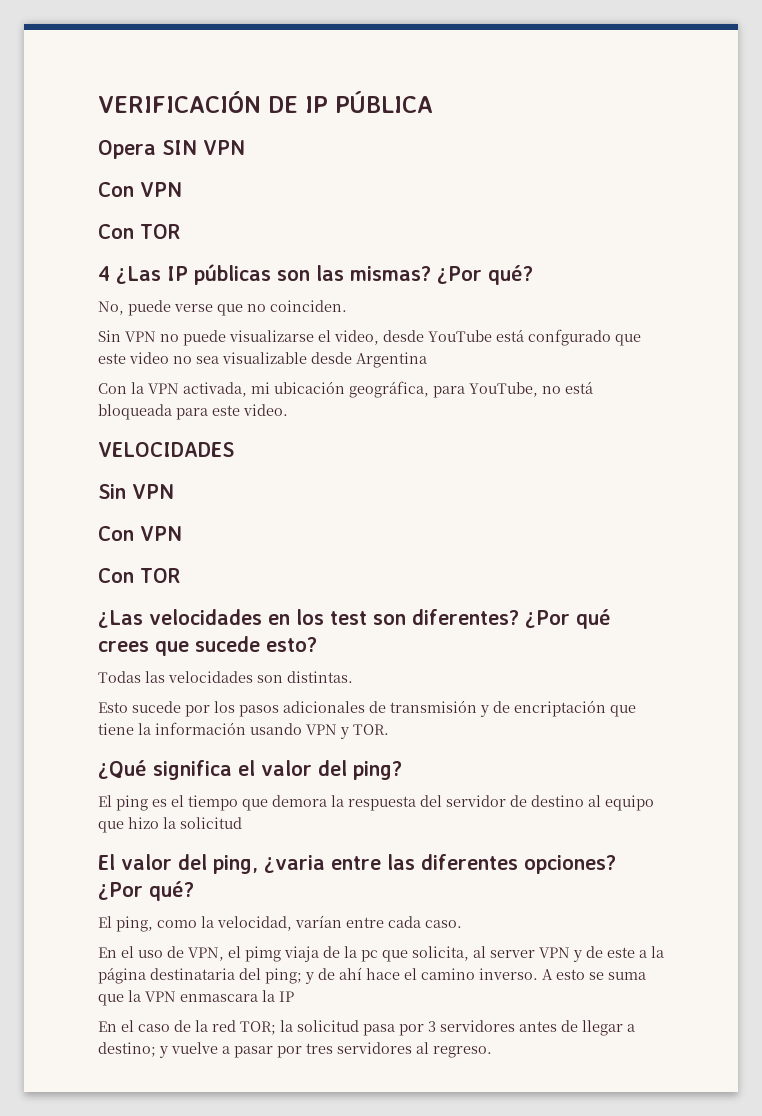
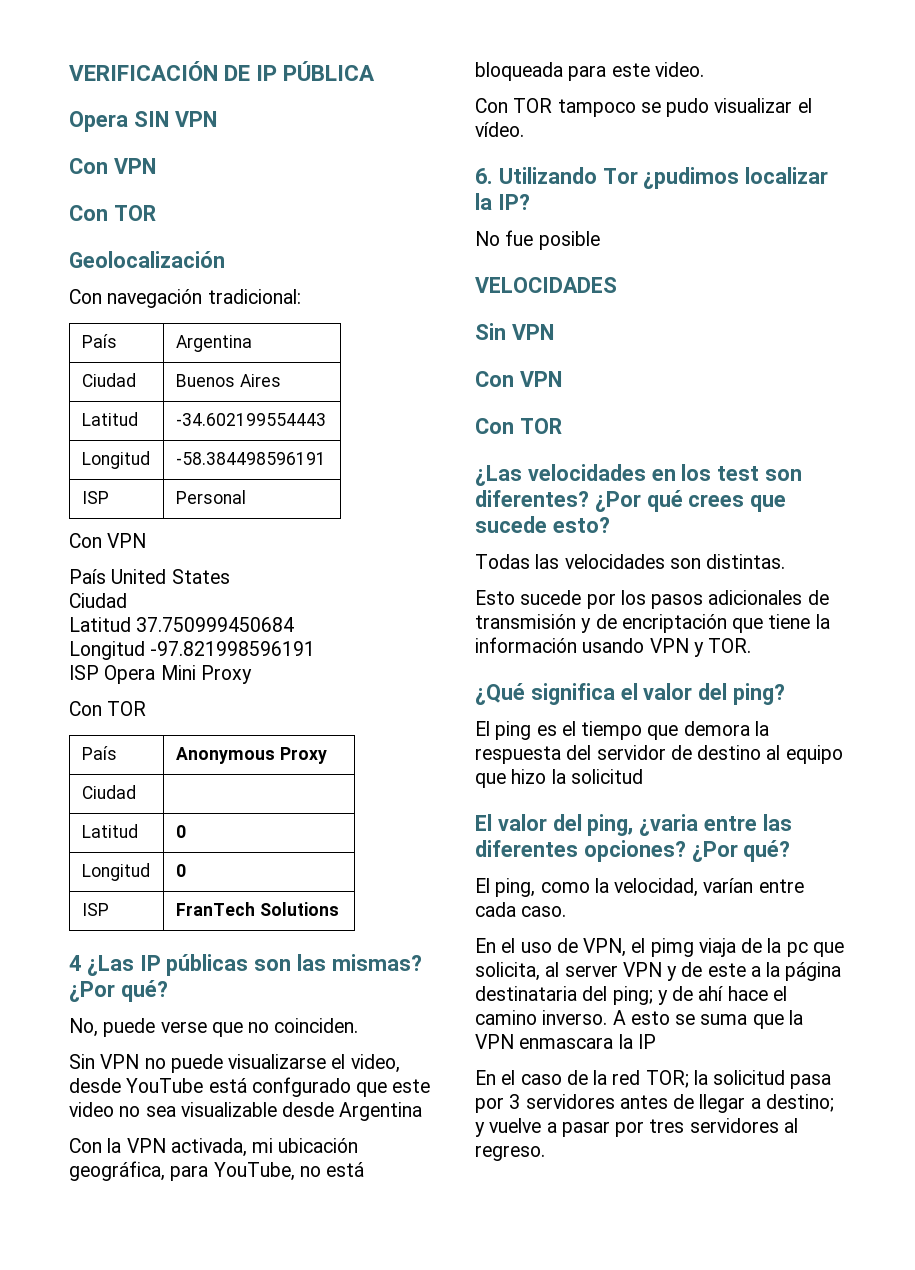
(181, 231) none -> [69,251,225,268] [69,289,301,308] [81,334,117,348] [175,335,252,352] [81,373,136,387] [175,374,281,387] [81,412,138,426] [175,413,326,426] [81,451,150,469] [175,452,326,465] [81,491,109,504] [175,490,246,504] [69,533,147,548] [69,569,230,584] [69,593,127,608] [69,617,295,632] [69,641,316,660] [69,665,252,684] [69,701,147,716] [81,746,117,760] [175,747,327,764] [81,785,136,799] [81,824,138,838] [175,825,186,838] [81,863,150,881] [175,864,186,877] [81,903,109,916] [175,902,339,916] // Geolocalización // Con navegación tradicional: // País | Argentina // Ciudad | Buenos Aires // Latitud | -34.602199554443 // Longitud | -58.384498596191 // ISP | Personal // Con VPN // País United States // Ciudad // Latitud 37.750999450684 // Longitud -97.821998596191 // ISP Opera Mini Proxy // Con TOR // País | Anonymous Proxy // Ciudad | // Latitud | 0 // Longitud | 0 // ISP | FranTech Solutions
(288, 410) none -> [475,98,812,117] [475,122,524,137] [475,167,829,189] [475,193,530,210] [475,230,600,250] // Con TOR tampoco se pudo visualizar el vídeo. // 6. Utilizando Tor ¿pudimos localizar la IP? // No fue posible

